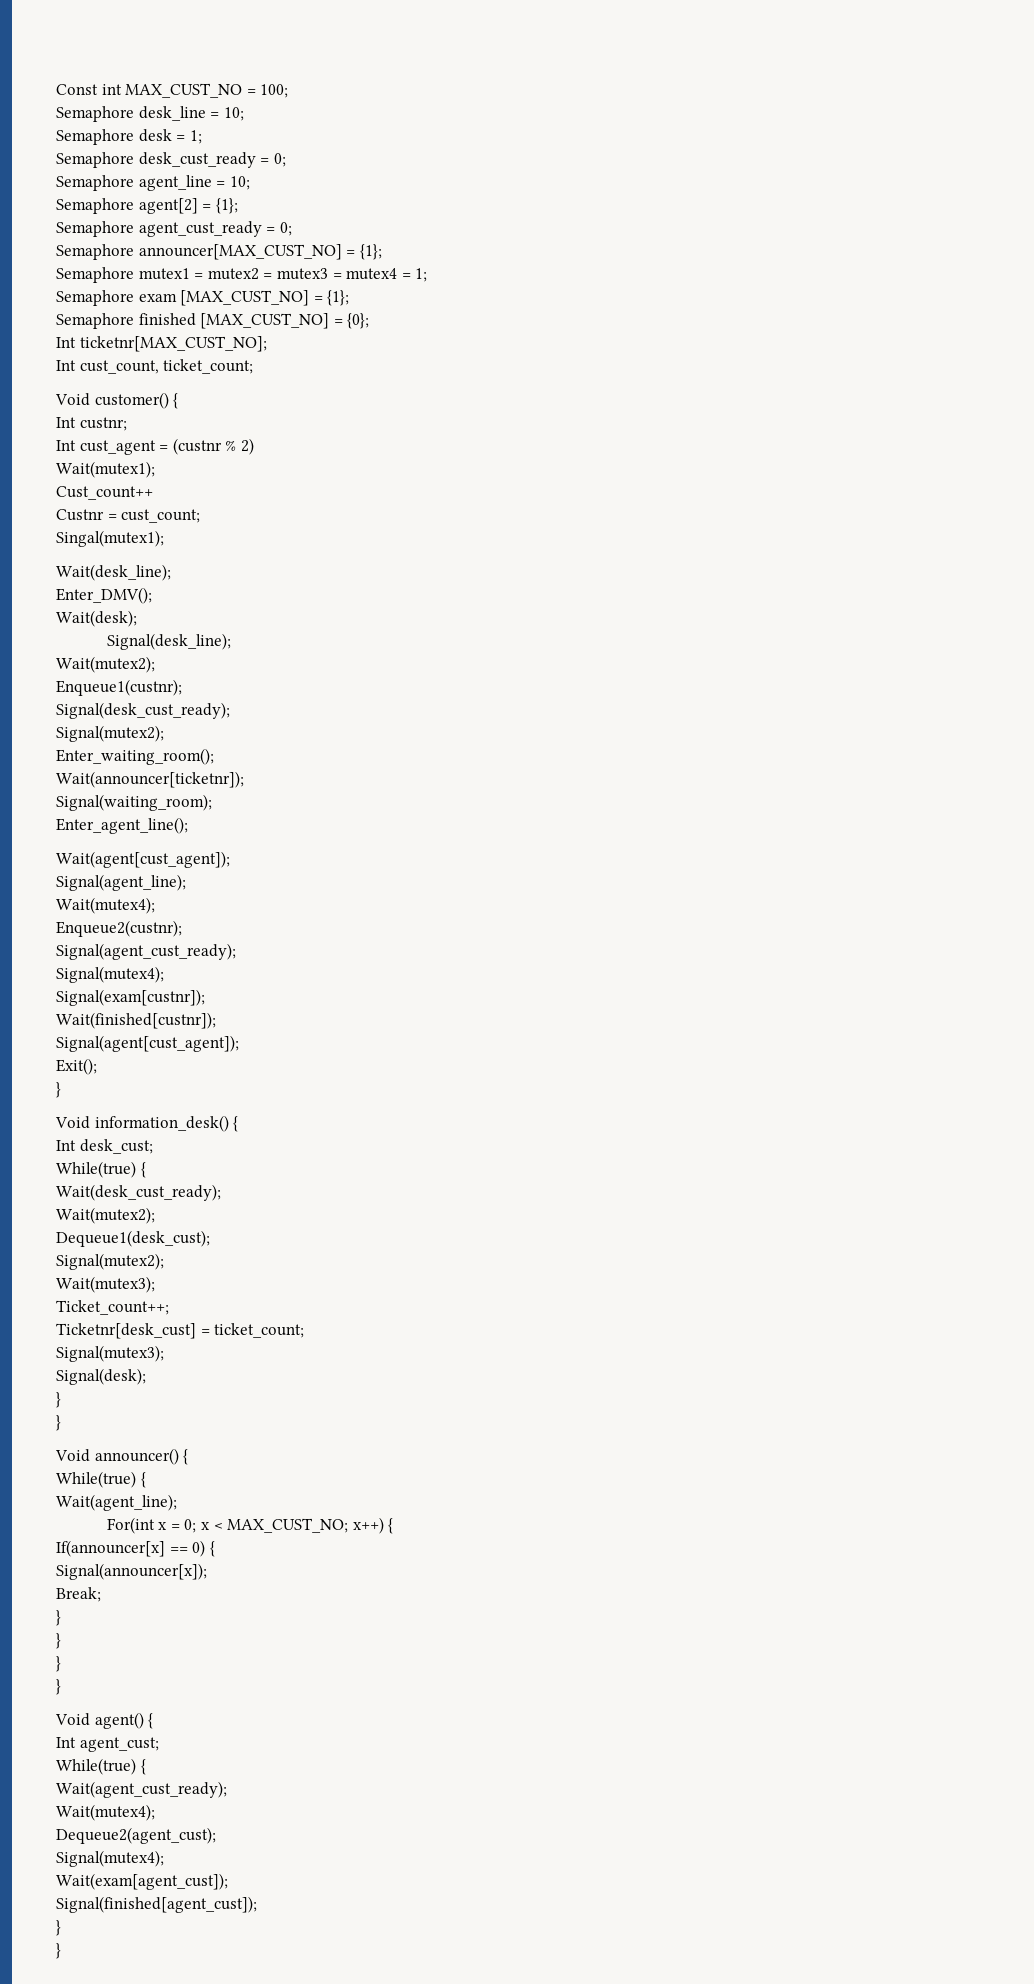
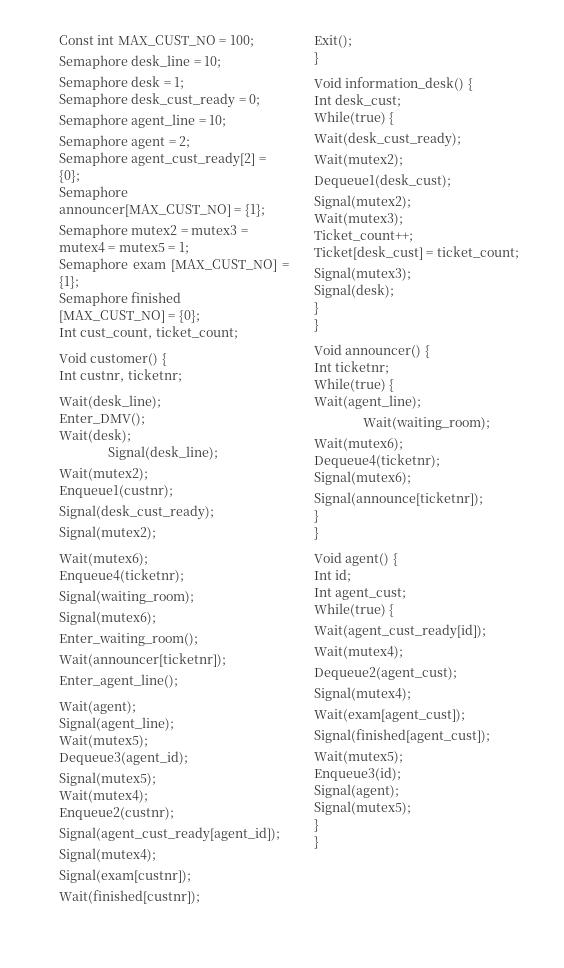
[138,198,238,214] [56,221,292,237] agent[2] = {1}; // Semaphore agent_cust_ready = 0; -> [131,136,191,149] [59,152,266,167] [59,170,80,183] agent = 2; // Semaphore agent_cust_ready[2] = {0};
[138,268,204,280] mutex1 = -> (128, 231) none
(411, 276) none -> [118,243,176,252] mutex5 =
[56,336,267,352] // Int ticketnr[MAX_CUST_NO]; -> (200, 316) none
[79,417,127,431] [56,438,254,455] [56,461,155,478] [56,486,153,500] [56,509,201,523] [56,530,164,547] custnr; // Int cust_agent = (custnr % 2) // Wait(mutex1); // Cust_count++ // Custnr = cust_count; // Singal(mutex1); -> [80,369,182,382] custnr, ticketnr;
(164, 733) none -> [59,553,148,566] [59,569,184,583] [59,590,194,604] [59,611,156,625] // Wait(mutex6); // Enqueue4(ticketnr); // Signal(waiting_room); // Signal(mutex6);
[56,794,212,811] // Signal(waiting_room); -> (226, 660) none
[56,851,230,868] Wait(agent[cust_agent]); -> [59,701,136,714] Wait(agent);
(186, 882) none -> [59,735,148,748] [59,751,188,765] [59,772,156,786] // Wait(mutex5); // Dequeue3(agent_id); // Signal(mutex5);
[56,943,236,960] Signal(agent_cust_ready); -> [59,827,280,842] Signal(agent_cust_ready[agent_id]);
[56,1035,239,1052] // Signal(agent[cust_agent]); -> (200, 897) none
[56,1323,196,1339] Ticketnr[desk_cust] -> [314,246,423,260] Ticket[desk_cust]
(189, 1457) none -> [314,361,390,374] // Int ticketnr;
[106,1517,394,1534] [56,1540,215,1557] [56,1563,207,1580] [56,1587,101,1602] [56,1610,61,1626] [56,1633,61,1649] For(int x = 0; x < MAX_CUST_NO; x++) { // If(announcer[x] == 0) { // Signal(announcer[x]); // Break; // } // } -> [362,417,490,430] [314,438,403,451] [314,454,440,468] [314,471,411,485] [314,492,483,506] Wait(waiting_room); // Wait(mutex6); // Dequeue4(ticketnr); // Signal(mutex6); // Signal(announce[ticketnr]);
(154, 1721) none -> [314,569,352,582] // Int id;
[56,1781,227,1798] Wait(agent_cust_ready); -> [314,624,486,639] Wait(agent_cust_ready[id]);
(257, 1904) none -> [314,751,403,764] [314,767,401,781] [314,784,399,798] [314,801,411,815] // Wait(mutex5); // Enqueue3(id); // Signal(agent); // Signal(mutex5);

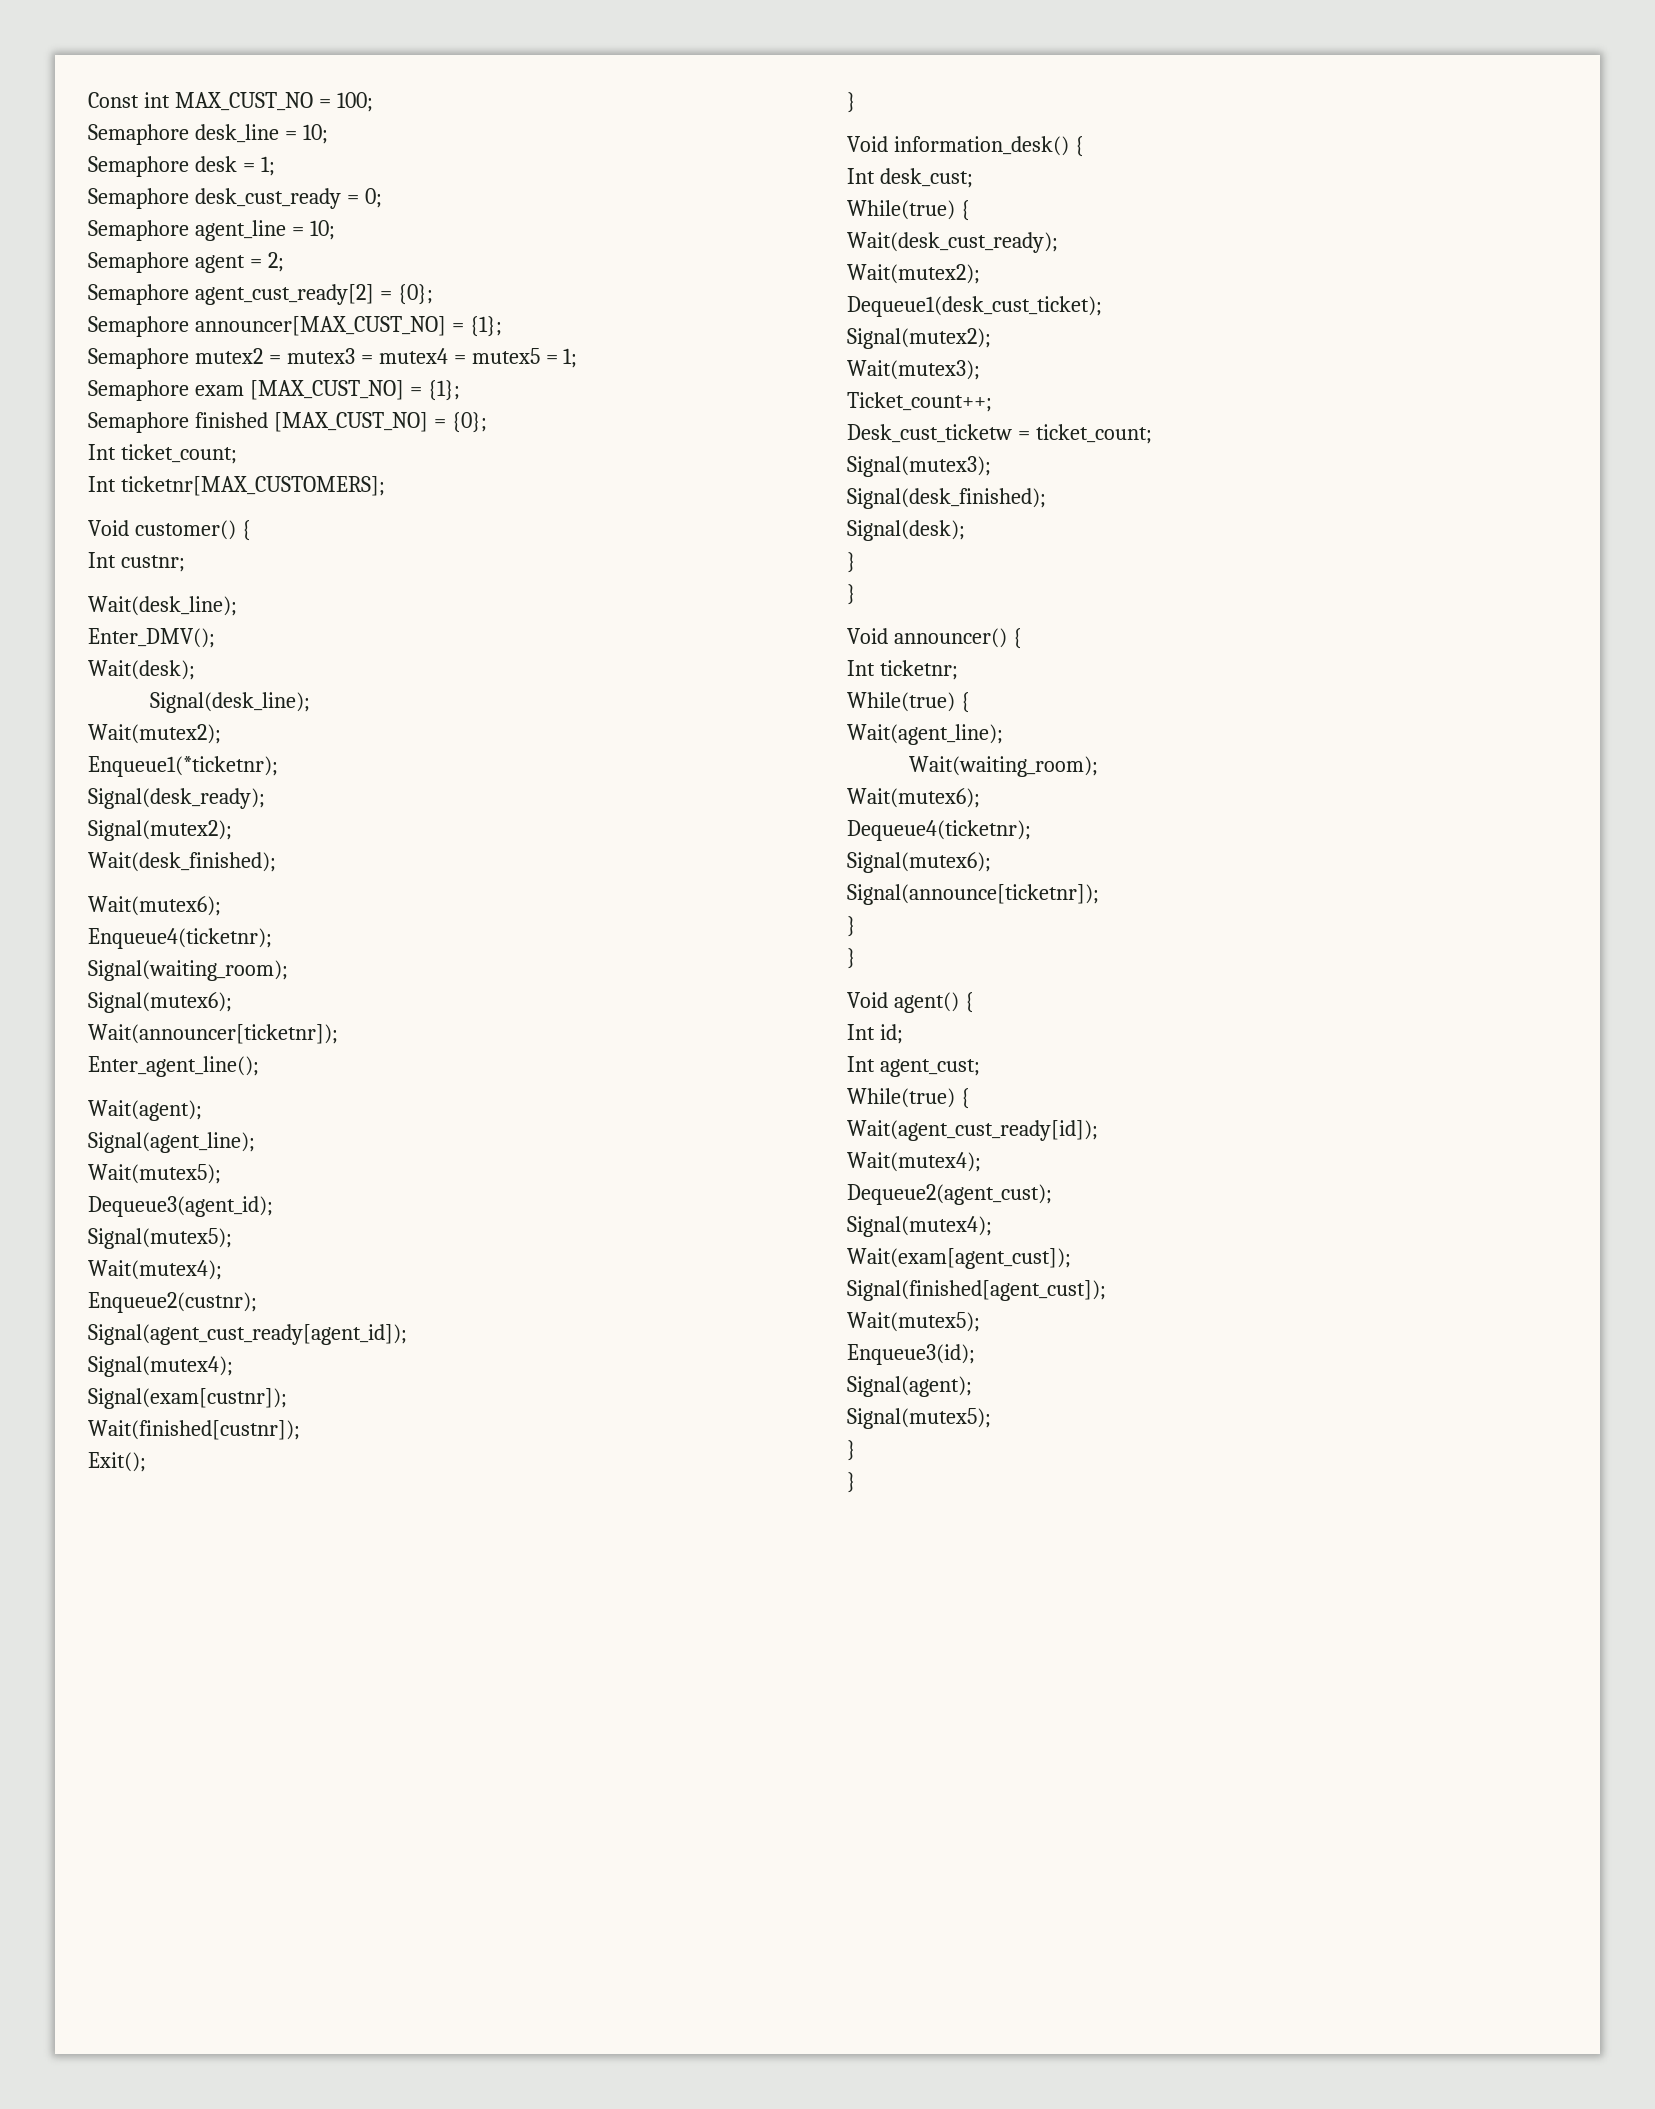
[80,326,238,339] cust_count, ticket_count; -> [120,444,237,464] [88,476,385,496] ticket_count; // Int ticketnr[MAX_CUSTOMERS];
[80,369,182,382] custnr, ticketnr; -> [120,555,185,572] custnr;
[59,485,173,498] [59,505,214,520] [59,526,156,540] Enqueue1(custnr); // Signal(desk_cust_ready); // Signal(mutex2); -> [88,756,278,777] [88,788,265,809] [88,820,232,841] [88,852,276,872] Enqueue1(*ticketnr); // Signal(desk_ready); // Signal(mutex2); // Wait(desk_finished);
[59,633,198,646] // Enter_waiting_room(); -> (232, 1002) none
[314,174,451,188] Dequeue1(desk_cust); -> [847,296,1102,317] Dequeue1(desk_cust_ticket);
[314,246,423,260] Ticket[desk_cust] -> [847,424,1012,443] Desk_cust_ticketw
(411, 274) none -> [847,488,1046,509] // Signal(desk_finished);

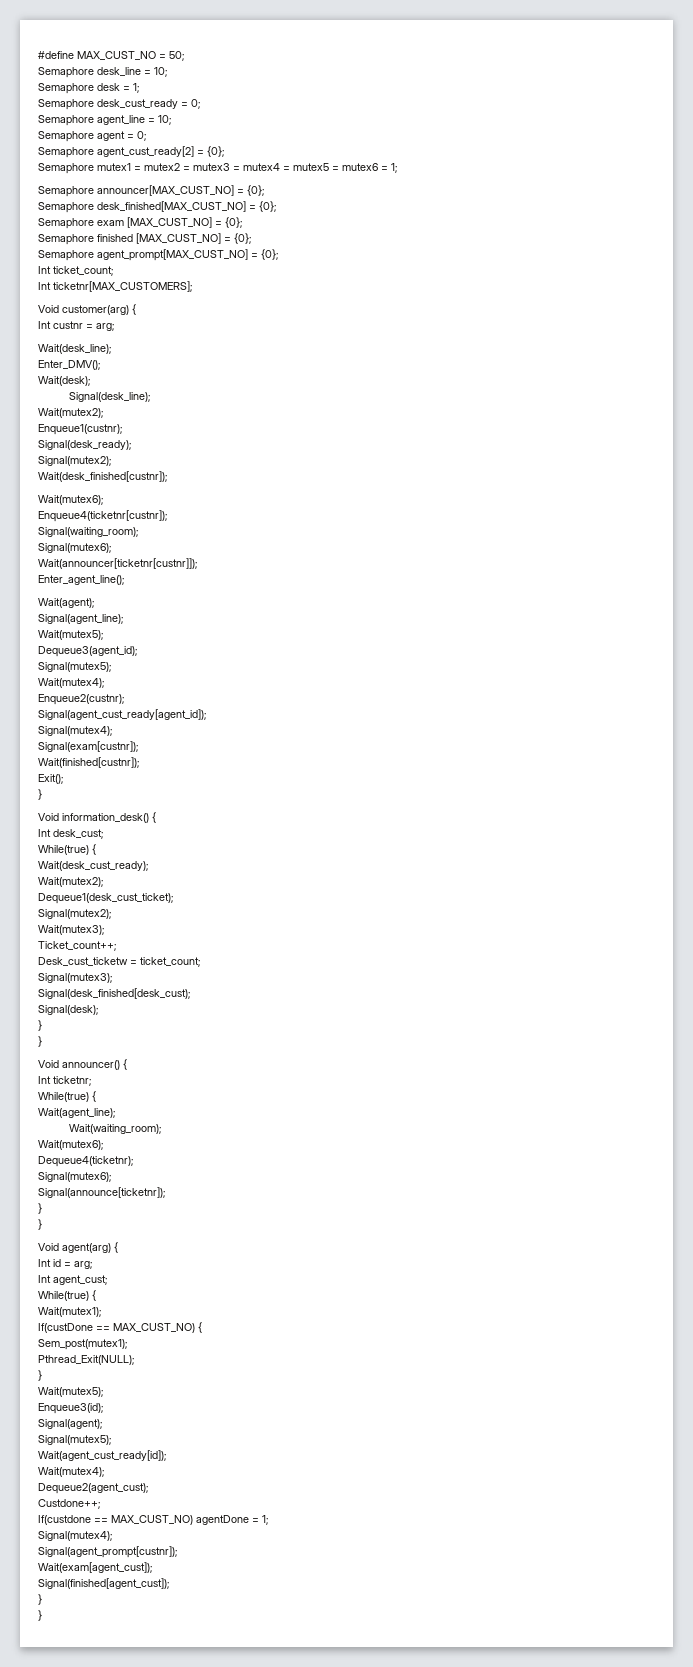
[88,92,170,108] Const int -> [38,51,74,59] #define
[336,92,373,112] 100; -> [169,51,184,61] 50;
[267,252,284,272] 2; -> [137,131,146,141] 0;
[194,316,502,337] [88,348,189,369] announcer[MAX_CUST_NO] = {1}; // Semaphore -> [97,163,141,171] mutex1 =
[563,348,578,368] 1; -> [342,163,397,173] [38,185,264,197] [38,201,276,213] mutex6 = 1; // Semaphore announcer[MAX_CUST_NO] = {0}; // Semaphore desk_finished[MAX_CUST_NO] = {0};
[427,380,460,401] {1}; -> [225,217,242,228] {0};
(487, 422) none -> [38,249,278,261] // Semaphore agent_prompt[MAX_CUST_NO] = {0};
[134,520,251,541] [88,552,185,572] customer() { // Int custnr; -> [62,304,136,315] [38,321,114,331] customer(arg) { // Int custnr = arg;
[88,756,278,777] Enqueue1(*ticketnr); -> [38,424,122,435] Enqueue1(custnr);
[88,852,276,872] [88,896,221,916] [88,928,272,949] Wait(desk_finished); // Wait(mutex6); // Enqueue4(ticketnr); -> [38,471,167,482] [38,495,103,505] [38,510,167,522] Wait(desk_finished[custnr]); // Wait(mutex6); // Enqueue4(ticketnr[custnr]);
[88,1024,338,1044] Wait(announcer[ticketnr]); -> [38,558,197,569] Wait(announcer[ticketnr[custnr]]);
[847,488,1046,509] Signal(desk_finished); -> [38,988,190,999] Signal(desk_finished[desk_cust);
[893,992,974,1013] [847,1024,903,1044] agent() { // Int id; -> [62,1242,118,1253] [38,1259,92,1269] agent(arg) { // Int id = arg;
[847,1120,1098,1141] [847,1152,981,1172] [847,1184,1052,1205] [847,1216,992,1237] [847,1248,1071,1269] [847,1280,1106,1301] [847,1312,980,1332] [847,1344,975,1365] [847,1376,972,1397] [847,1408,991,1429] Wait(agent_cust_ready[id]); // Wait(mutex4); // Dequeue2(agent_cust); // Signal(mutex4); // Wait(exam[agent_cust]); // Signal(finished[agent_cust]); // Wait(mutex5); // Enqueue3(id); // Signal(agent); // Signal(mutex5); -> [38,1307,101,1317] [38,1322,202,1333] [38,1339,127,1350] [38,1355,134,1365] [38,1370,42,1381] [38,1387,103,1397] [38,1403,103,1414] [38,1419,102,1429] [38,1435,111,1445] [38,1450,166,1461] [38,1467,104,1477] [38,1483,148,1494] [38,1499,100,1509] [38,1515,268,1525] [38,1531,112,1541] [38,1546,177,1558] [38,1562,152,1573] [38,1578,169,1589] Wait(mutex1); // If(custDone == MAX_CUST_NO) { // Sem_post(mutex1); // Pthread_Exit(NULL); // } // Wait(mutex5); // Enqueue3(id); // Signal(agent); // Signal(mutex5); // Wait(agent_cust_ready[id]); // Wait(mutex4); // Dequeue2(agent_cust); // Custdone++; // If(custdone == MAX_CUST_NO) agentDone = 1; // Signal(mutex4); // Signal(agent_prompt[custnr]); // Wait(exam[agent_cust]); // Signal(finished[agent_cust]);

